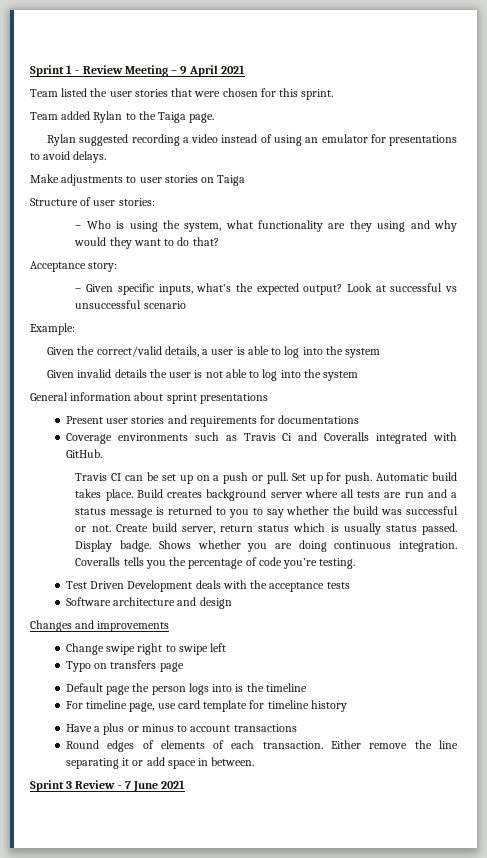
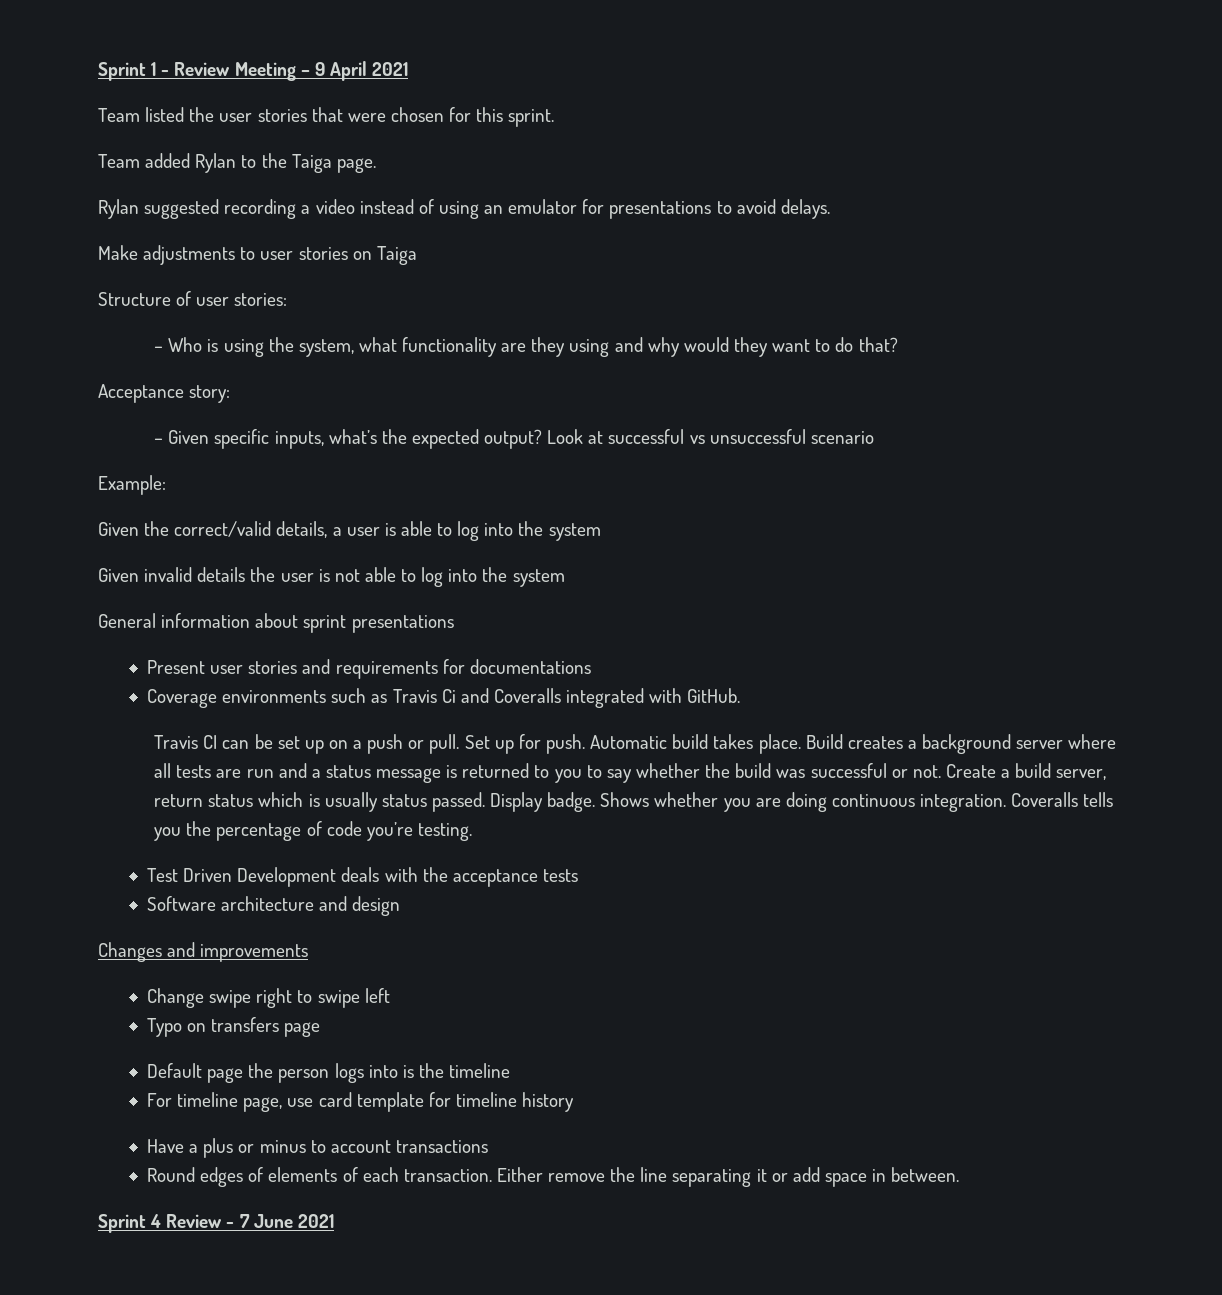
(203, 494) none -> [907,740,917,749] a
(148, 528) none -> [1001,769,1011,778] a
[66,781,73,789] 3 -> [150,1214,162,1228] 4

